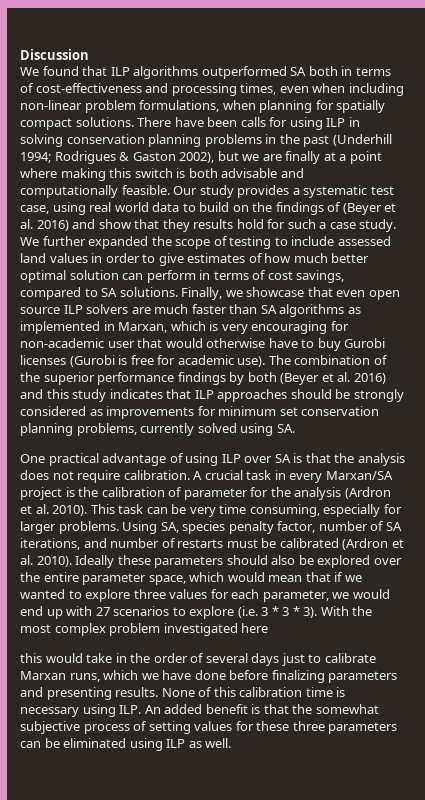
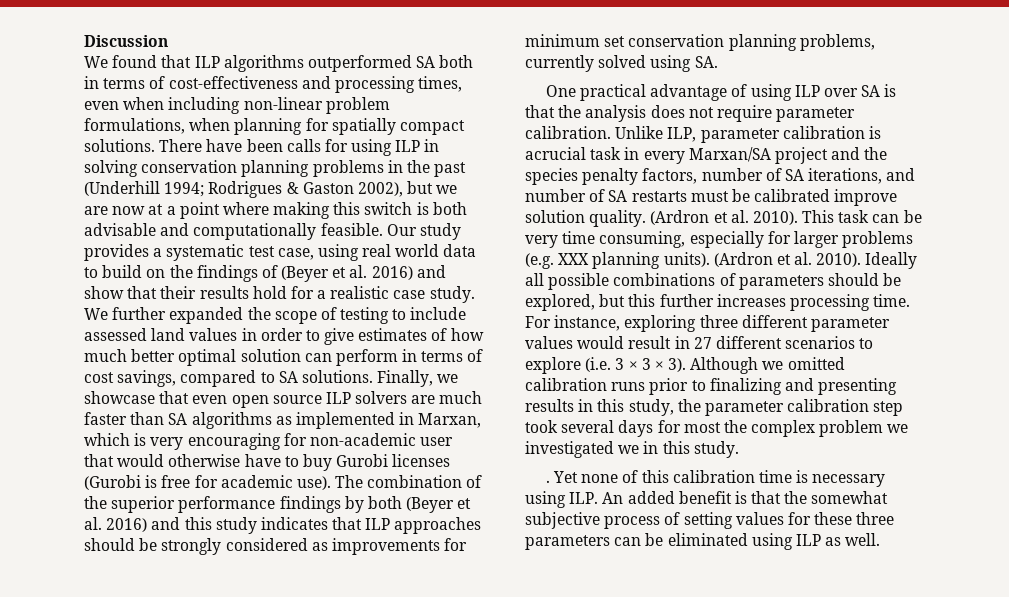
[285,151,321,164] finally -> [112,206,146,215] now
[162,219,190,232] they -> [160,286,197,299] their
[287,219,327,229] such a -> [317,286,390,299] a realistic
[123,470,243,480] calibration. A crucial -> [776,107,856,122] [525,126,881,143] [525,147,586,160] parameter calibration. Unlike ILP, parameter calibration is acrucial
[65,487,342,500] is the calibration of parameter for the analysis -> [831,147,888,160] [525,168,916,185] [525,189,898,206] [525,210,647,227] and the species penalty factors, number of SA iterations, and number of SA restarts must be calibrated improve solution quality.
[58,521,402,534] [20,538,339,550] problems. Using SA, species penalty factor, number of SA iterations, and number of restarts must be calibrated -> [842,231,914,248] [525,252,710,269] problems (e.g. XXX planning units).
[117,555,402,568] [20,572,362,585] [20,589,390,602] [20,606,110,619] these parameters should also be explored over the entire parameter space, which would mean that if we wanted to explore three values for each parameter, we would end up with 27 -> [525,273,902,290] [525,294,911,311] [525,315,890,332] [525,336,782,349] all possible combinations of parameters should be explored, but this further increases processing time. For instance, exploring three different parameter values would result in 27 different
[271,606,373,618] [20,623,269,636] [20,653,376,666] [20,670,398,683] [20,687,195,700] * 3 * 3). With the most complex problem investigated here // this would take in the order of several days just to calibrate Marxan runs, which we have done before finalizing parameters and presenting results. None -> [628,357,845,374] [525,378,898,395] [525,399,904,416] [525,420,909,437] [525,441,739,458] [545,471,619,483] × 3 × 3). Although we omitted calibration runs prior to finalizing and presenting results in this study, the parameter calibration step took several days for most the complex problem we investigated we in this study. // . Yet none

